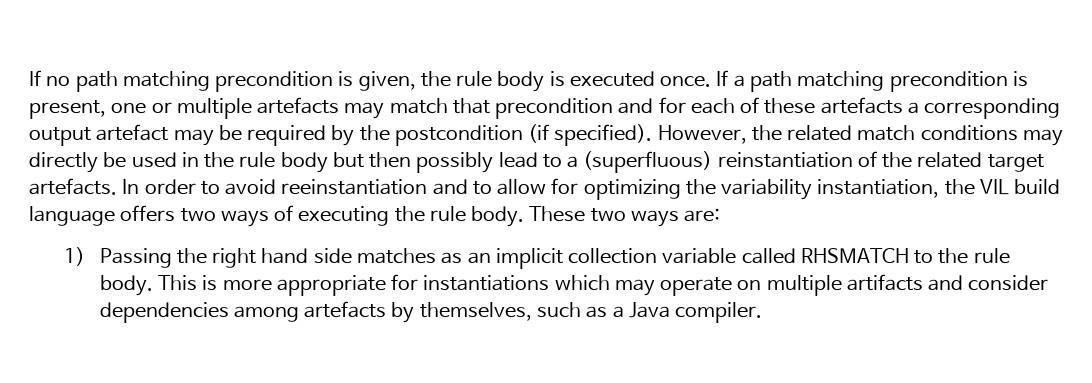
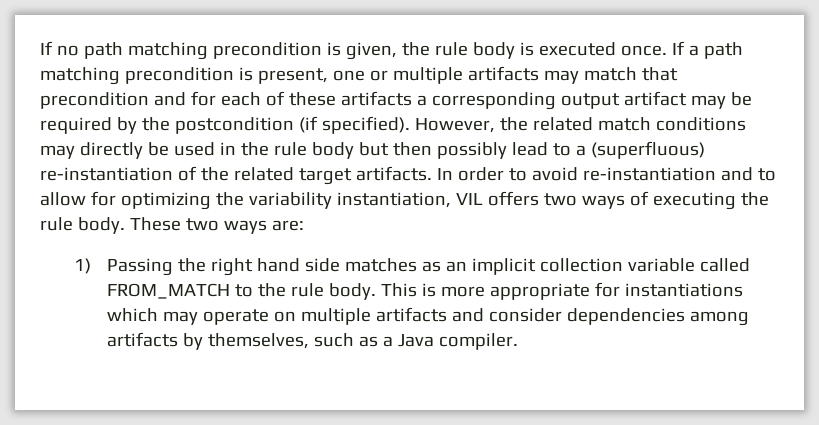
[257,97,340,114] artefacts -> [467,66,539,81] artifacts
[820,97,903,114] artefacts -> [340,91,412,106] artifacts
[96,124,169,141] artefact -> [623,91,687,106] artifact
[717,152,853,168] reinstantiation -> [40,167,173,181] re-instantiation
[29,178,117,195] artefacts. -> [355,166,432,181] artifacts.
[281,179,428,195] reeinstantiation -> [582,167,716,181] re-instantiation
[944,179,1061,195] [29,206,115,226] the VIL build language -> [455,193,483,205] VIL
[800,248,909,263] RHSMATCH -> [107,283,231,299] FROM_MATCH
[304,301,387,318] artefacts -> [107,332,179,347] artifacts

